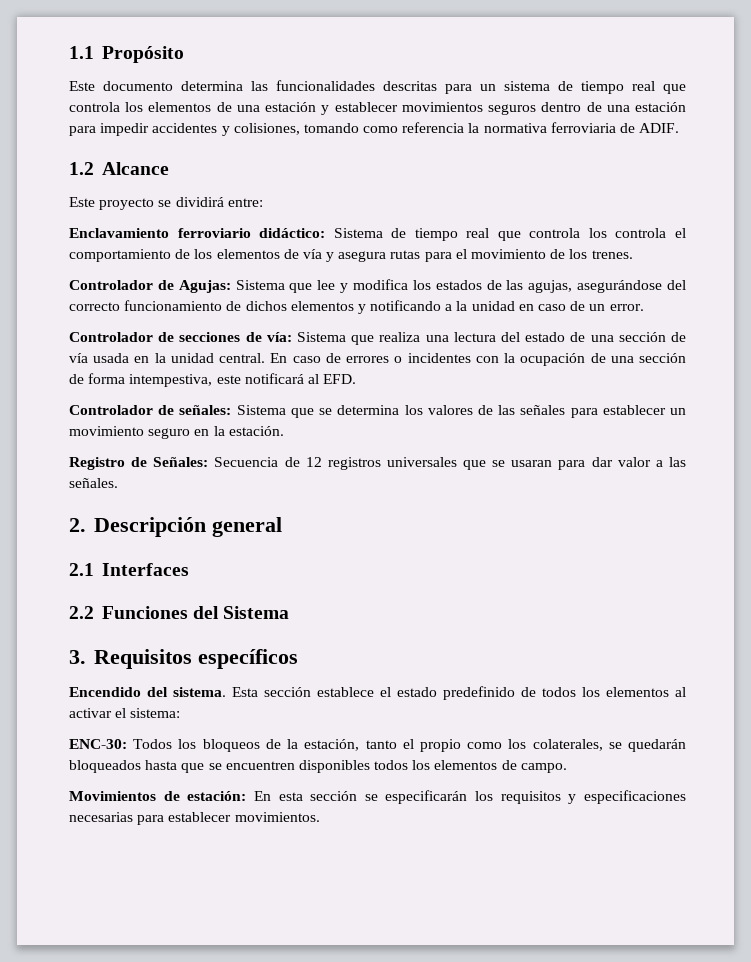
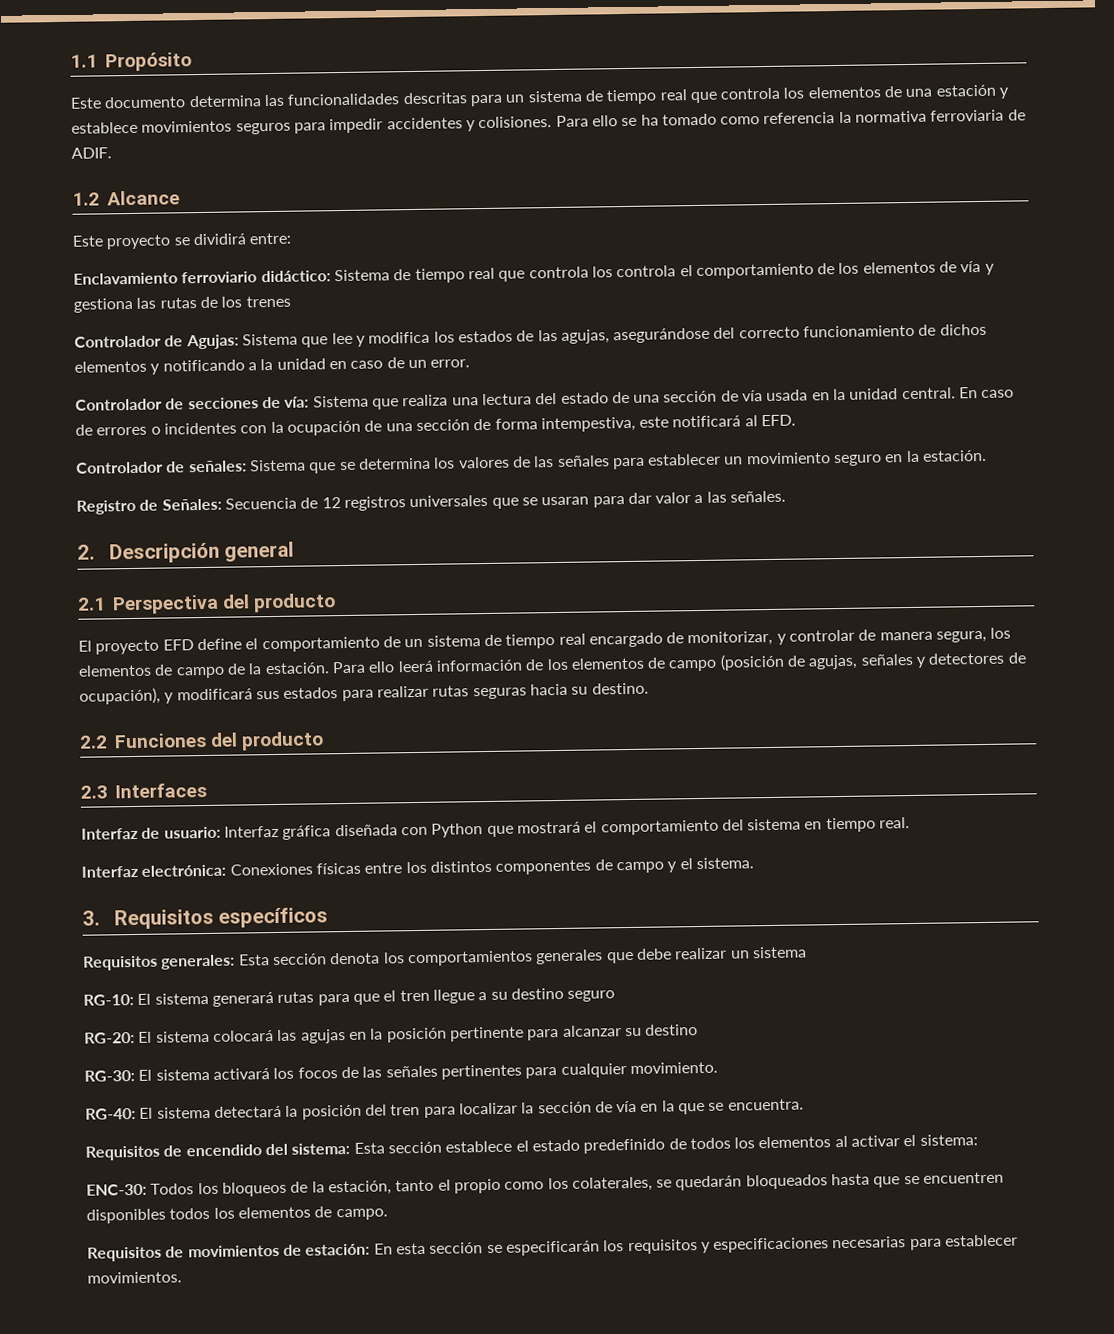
[334,102,398,112] establecer -> [71,121,138,134] establece
[541,102,687,112] [69,123,359,136] dentro de una estación para impedir accidentes y colisiones, tomando -> [293,113,717,134] para impedir accidentes y colisiones. Para ello se ha tomado
[338,249,633,262] asegura rutas para el movimiento de los trenes. -> [73,295,291,313] gestiona las rutas de los trenes
[101,563,189,576] [69,606,290,619] [69,649,298,669] [69,687,226,697] Interfaces // 2.2 Funciones del Sistema // 3. Requisitos específicos // Encendido del sistema. -> [112,593,337,615] [78,627,1012,655] [78,652,1026,679] [79,682,649,705] [79,731,325,751] [80,782,207,799] [81,817,911,840] [81,857,754,878] [82,907,329,930] [83,946,807,971] [83,987,616,1007] [84,1024,699,1044] [84,1061,718,1082] [85,1098,804,1120] [85,1142,351,1161] Perspectiva del producto // El proyecto EFD define el comportamiento de un sistema de tiempo real encargado de monitorizar, y controlar de manera segura, los elementos de campo de la estación. Para ello leerá información de los elementos de campo (posición de agujas, señales y detectores de ocupación), y modificará sus estados para realizar rutas seguras hacia su destino. // 2.2 Funciones del producto // 2.3 Interfaces // Interfaz de usuario: Interfaz gráfica diseñada con Python que mostrará el comportamiento del sistema en tiempo real. // Interfaz electrónica: Conexiones físicas entre los distintos componentes de campo y el sistema. // 3. Requisitos específicos // Requisitos generales: Esta sección denota los comportamientos generales que debe realizar un sistema // RG-10: El sistema generará rutas para que el tren llegue a su destino seguro // RG-20: El sistema colocará las agujas en la posición pertinente para alcanzar su destino // RG-30: El sistema activará los focos de las señales pertinentes para cualquier movimiento. // RG-40: El sistema detectará la posición del tren para localizar la sección de vía en la que se encuentra. // Requisitos de encendido del sistema:
[69,791,156,801] Movimientos -> [87,1244,280,1262] Requisitos de movimientos

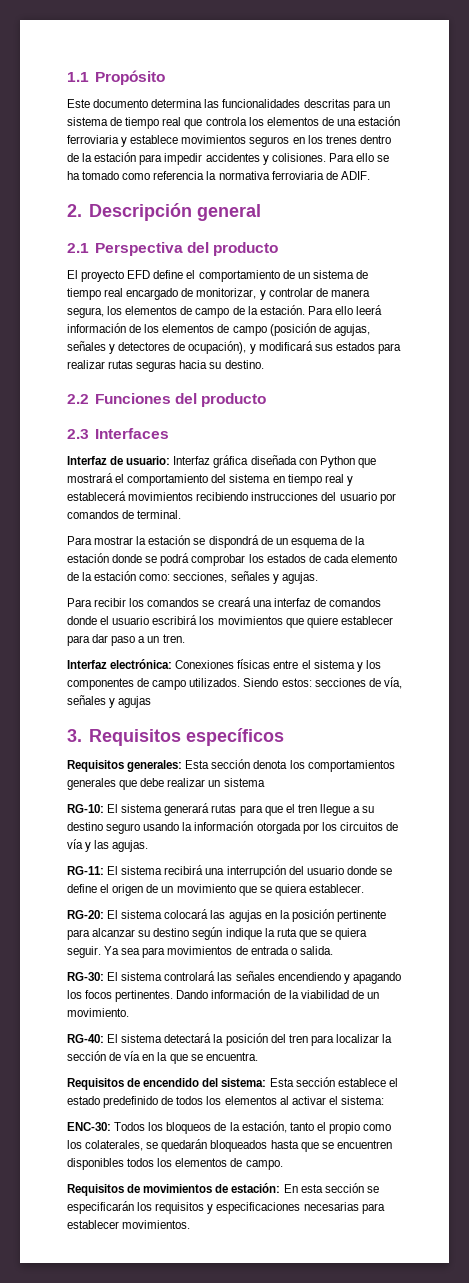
(996, 90) none -> [67,135,119,144] ferroviaria
(291, 128) none -> [292,135,391,144] [67,152,137,162] en los trenes dentro de la estación
[72,190,180,206] [72,232,292,250] [73,260,995,285] [73,295,291,313] [74,323,987,350] [74,357,471,375] [75,387,1015,411] [75,414,797,436] [76,449,988,474] [76,490,787,515] // 1.2 Alcance // Este proyecto se dividirá entre: // Enclavamiento ferroviario didáctico: Sistema de tiempo real que controla los controla el comportamiento de los elementos de vía y gestiona las rutas de los trenes // Controlador de Agujas: Sistema que lee y modifica los estados de las agujas, asegurándose del correcto funcionamiento de dichos elementos y notificando a la unidad en caso de un error. // Controlador de secciones de vía: Sistema que realiza una lectura del estado de una sección de vía usada en la unidad central. En caso de errores o incidentes con la ocupación de una sección de forma intempestiva, este notificará al EFD. // Controlador de señales: Sistema que se determina los valores de las señales para establecer un movimiento seguro en la estación. // Registro de Señales: Secuencia de 12 registros universales que se usaran para dar valor a las señales. -> (370, 175) none
[879,817,911,829] real. -> [324,474,353,486] [67,491,396,504] [67,510,182,519] [67,535,366,548] [67,553,397,566] [67,571,318,584] [67,597,381,607] [67,615,393,628] [67,634,185,646] real y establecerá movimientos recibiendo instrucciones del usuario por comandos de terminal. // Para mostrar la estación se dispondrá de un esquema de la estación donde se podrá comprobar los estados de cada elemento de la estación como: secciones, señales y agujas. // Para recibir los comandos se creará una interfaz de comandos donde el usuario escribirá los movimientos que quiere establecer para dar paso a un tren.
[405,857,754,875] los distintos componentes de campo y el sistema. -> [301,660,381,672] [67,677,402,690] [67,695,152,708] el sistema y los componentes de campo utilizados. Siendo estos: secciones de vía, señales y agujas
(616, 996) none -> [143,821,398,834] [67,839,149,852] [67,865,392,878] [67,884,364,896] usando la información otorgada por los circuitos de vía y las agujas. // RG-11: El sistema recibirá una interrupción del usuario donde se define el origen de un movimiento que se quiera establecer.
[84,1063,627,1082] // RG-30: El sistema activará los focos de las señales pertinentes para cualquier -> [192,927,368,940] [67,946,333,958] [67,971,401,984] [67,989,379,1002] según indique la ruta que se quiera seguir. Ya sea para movimientos de entrada o salida. // RG-30: El sistema controlará las señales encendiendo y apagando los focos pertinentes. Dando información de la viabilidad de un

